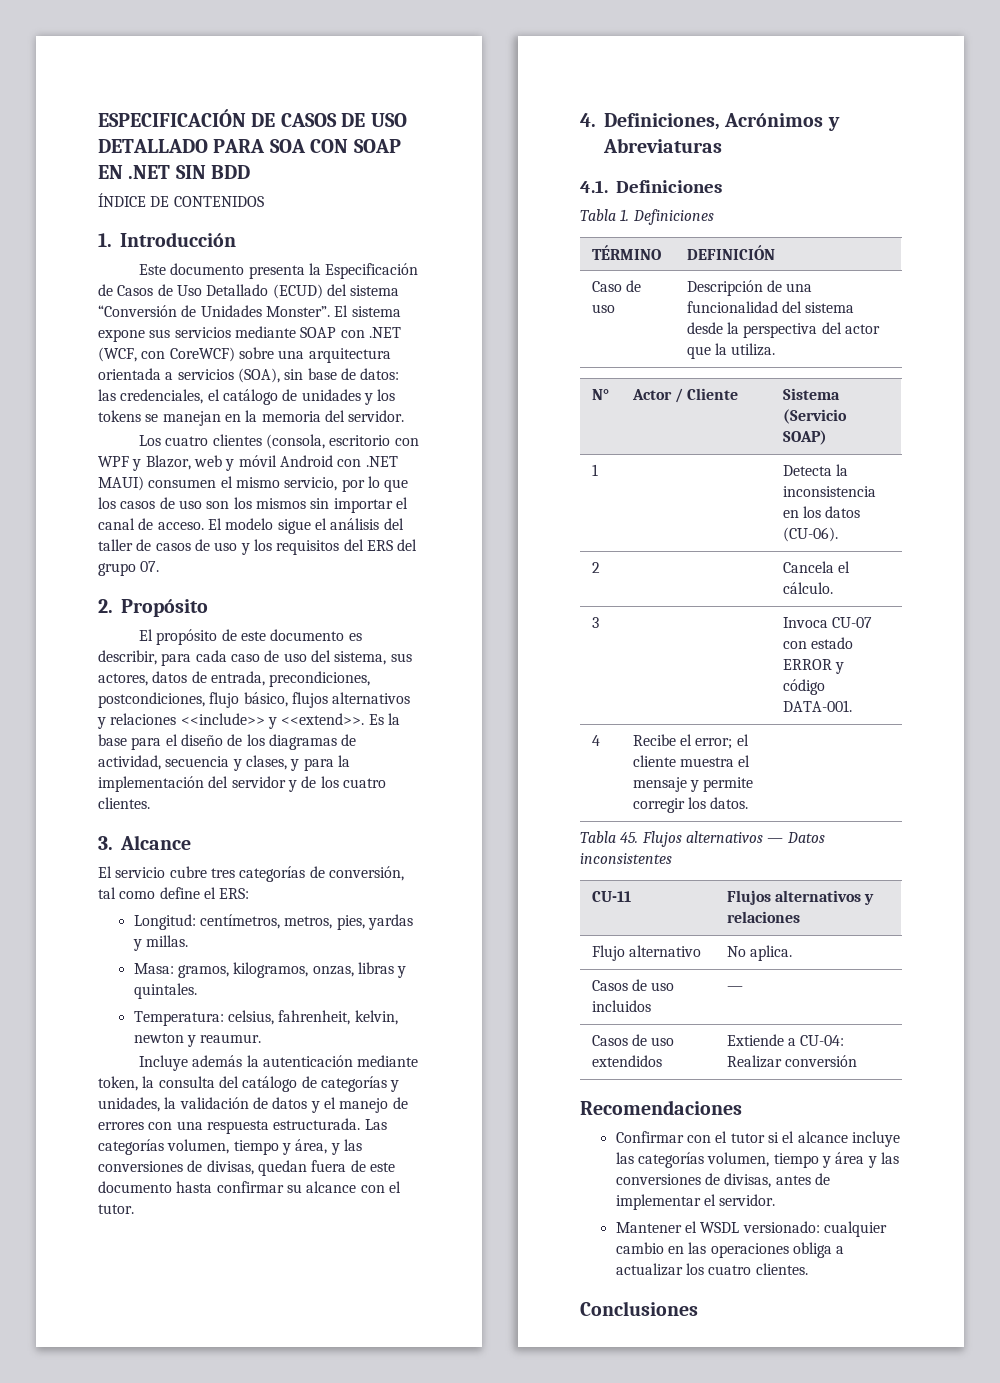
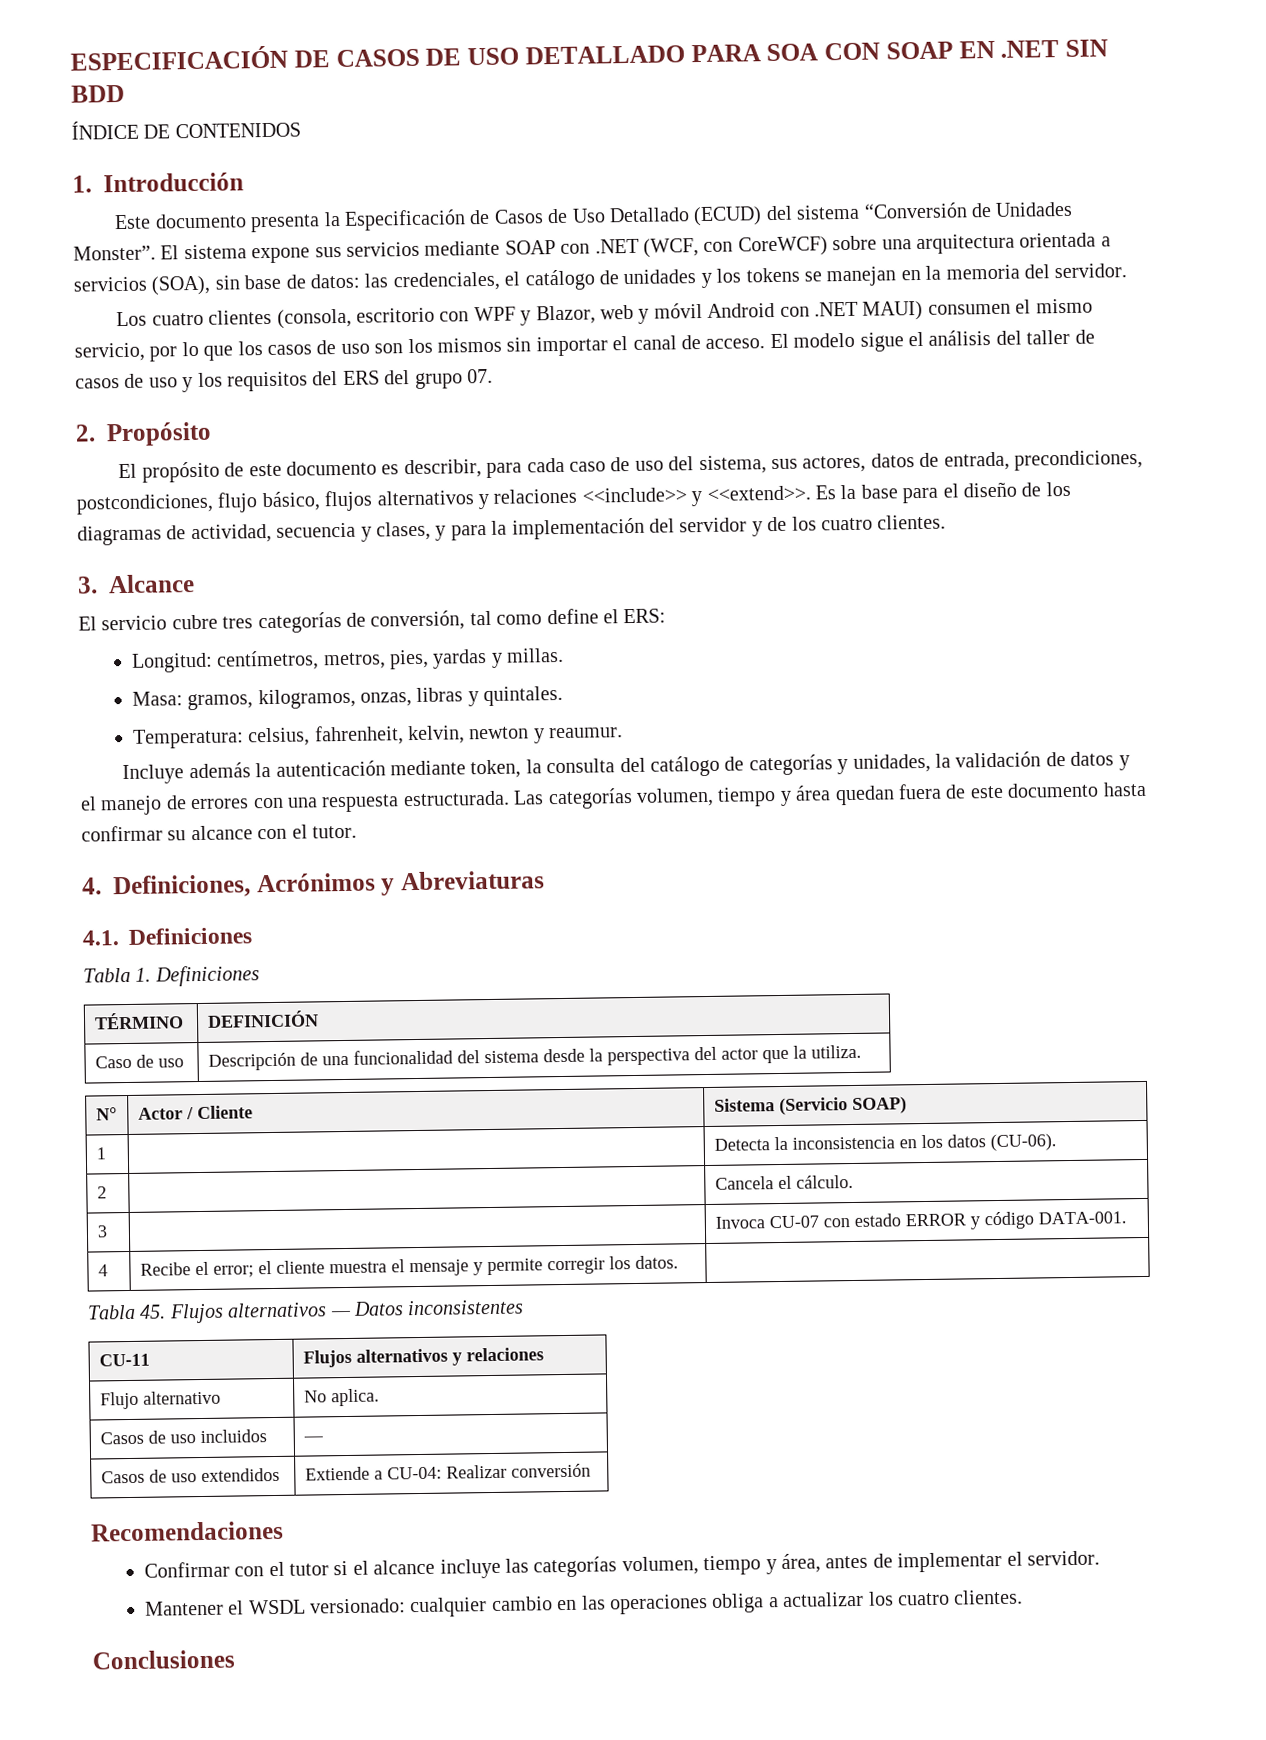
[295,1139,362,1155] [98,1160,254,1175] área, y las conversiones de divisas, -> [795,785,832,801] área
[835,1152,899,1168] [615,1173,772,1188] área y las conversiones de divisas, -> [781,1553,822,1574] área,

